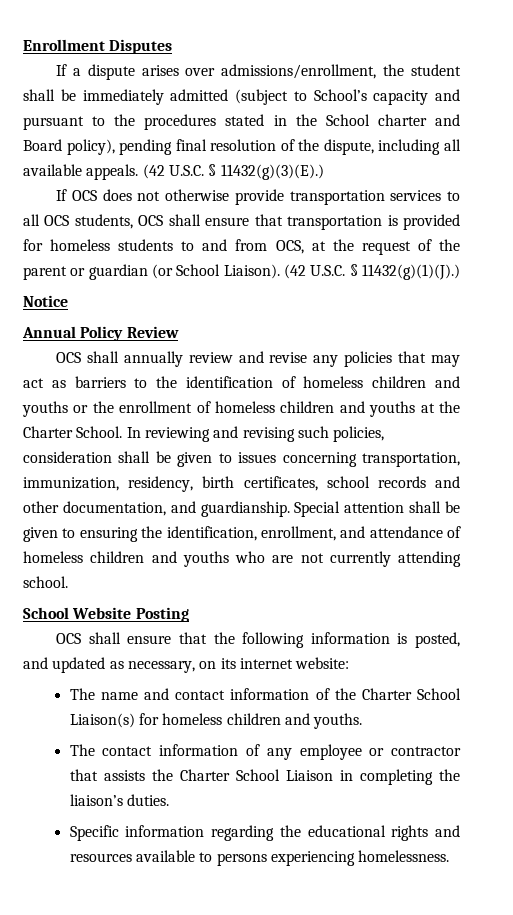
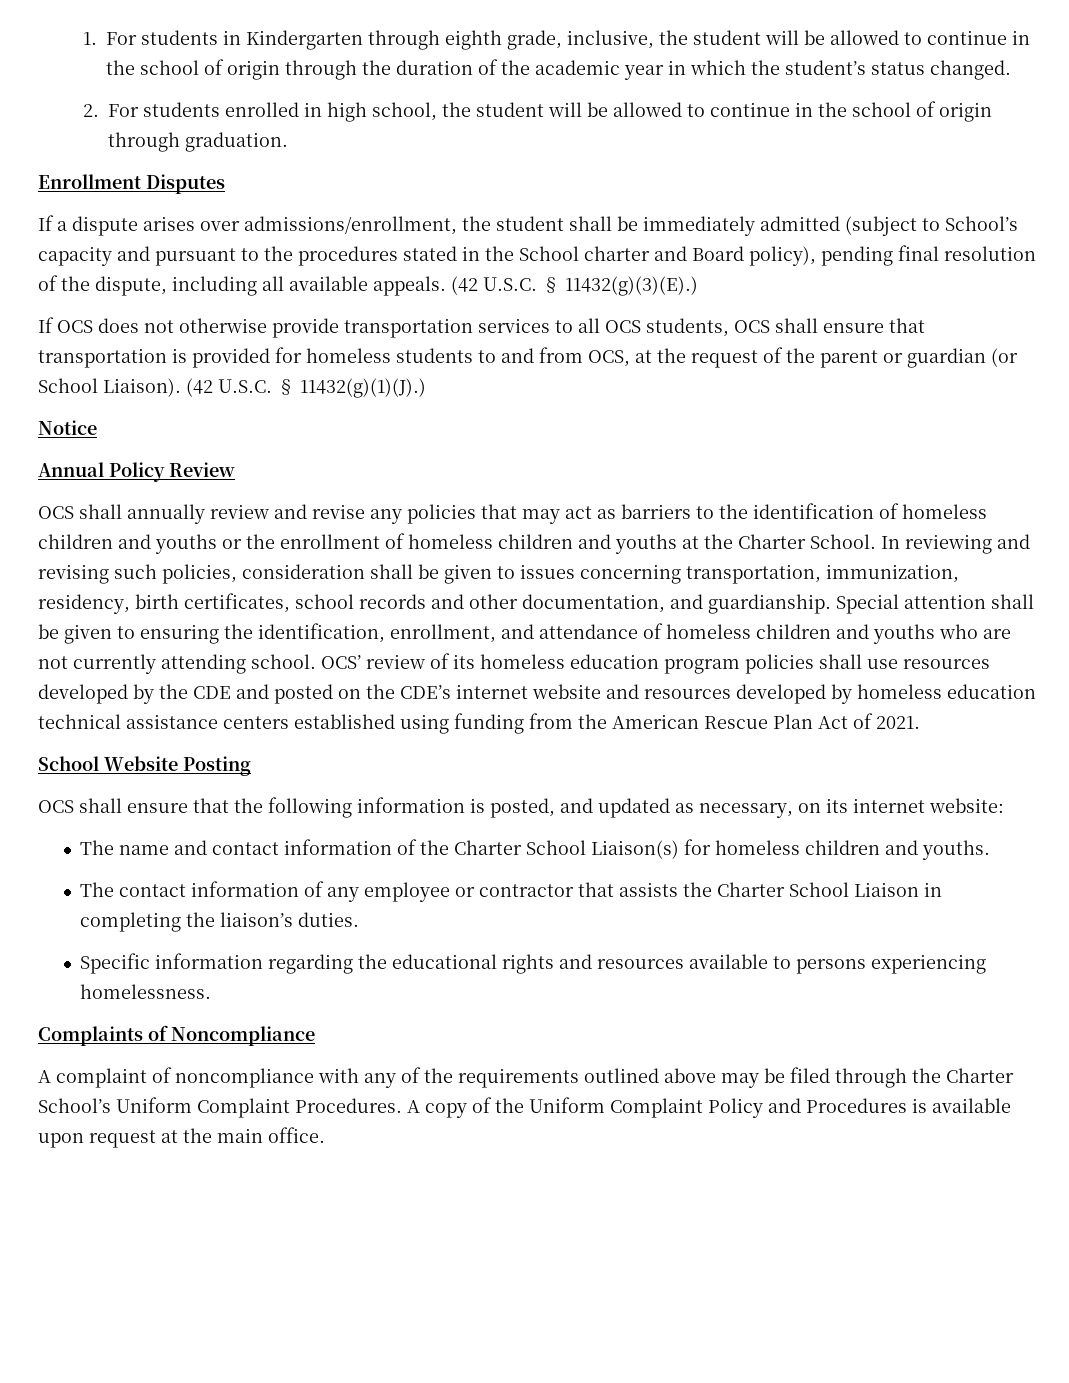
(23, 45) none -> [82,30,1030,50] [105,59,1011,80] [82,101,992,122] [107,132,288,152] 1. For students in Kindergarten through eighth grade, inclusive, the student will be allowed to continue in the school of origin through the duration of the academic year in which the student’s status changed. // 2. For students enrolled in high school, the student will be allowed to continue in the school of origin through graduation. //
(68, 582) none -> [321,653,990,674] [38,684,1036,704] [38,713,920,734] OCS’ review of its homeless education program policies shall use resources developed by the CDE and posted on the CDE’s internet website and resources developed by homeless education technical assistance centers established using funding from the American Rescue Plan Act of 2021.
(450, 856) none -> [38,1025,315,1046] [38,1067,1014,1088] [38,1097,1011,1118] [38,1127,325,1148] // Complaints of Noncompliance // A complaint of noncompliance with any of the requirements outlined above may be filed through the Charter School’s Uniform Complaint Procedures. A copy of the Uniform Complaint Policy and Procedures is available upon request at the main office.

